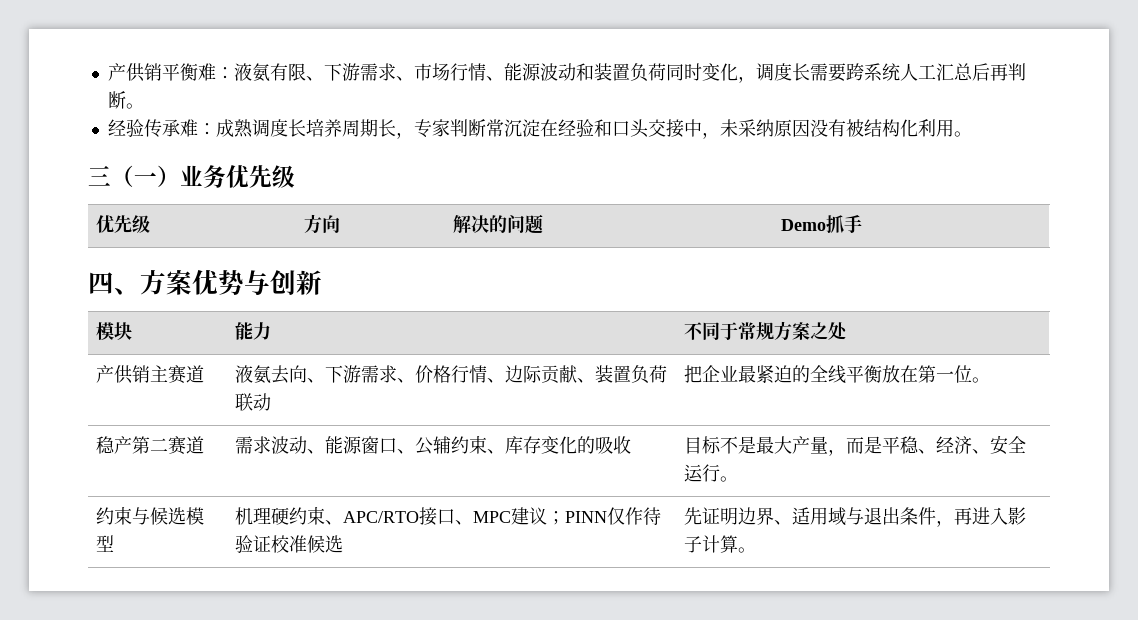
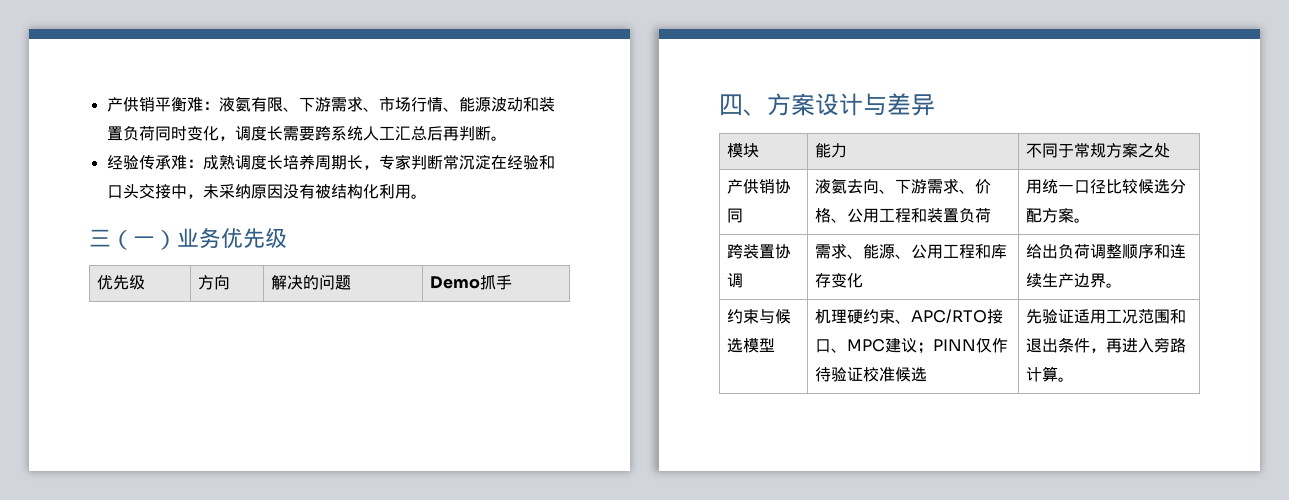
[192,269,322,295] 优势与创新 -> [815,93,935,116] 设计与差异
[150,365,205,384] 主赛道 -> [774,179,791,194] [726,208,743,223] 协同
[451,365,668,384] [235,393,272,411] [684,365,991,384] [96,436,205,455] [235,436,632,455] [684,435,1027,456] [684,464,721,482] 行情、边际贡献、装置负荷联动 | 把企业最紧迫的全线平衡放在第一位。 // 稳产第二赛道 | 需求波动、能源窗口、公辅约束、库存变化的吸收 | 目标不是最大产量，而是平稳、经济、安全运行 -> [830,208,991,223] [1025,178,1186,194] [1025,208,1090,223] [726,244,791,259] [726,273,743,288] [814,243,1007,259] [814,273,863,288] [1025,243,1186,259] [1025,273,1106,288] 、公用工程和装置负荷 | 用统一口径比较候选分配方案。 // 跨装置协调 | 需求、能源、公用工程和库存变化 | 给出负荷调整顺序和连续生产边界
[702,507,865,526] 证明边界、适用域与 -> [1041,309,1186,324] 验证适用工况范围和
[1008,507,1027,525] [684,536,703,553] 影子 -> [1153,337,1186,353] 旁路

